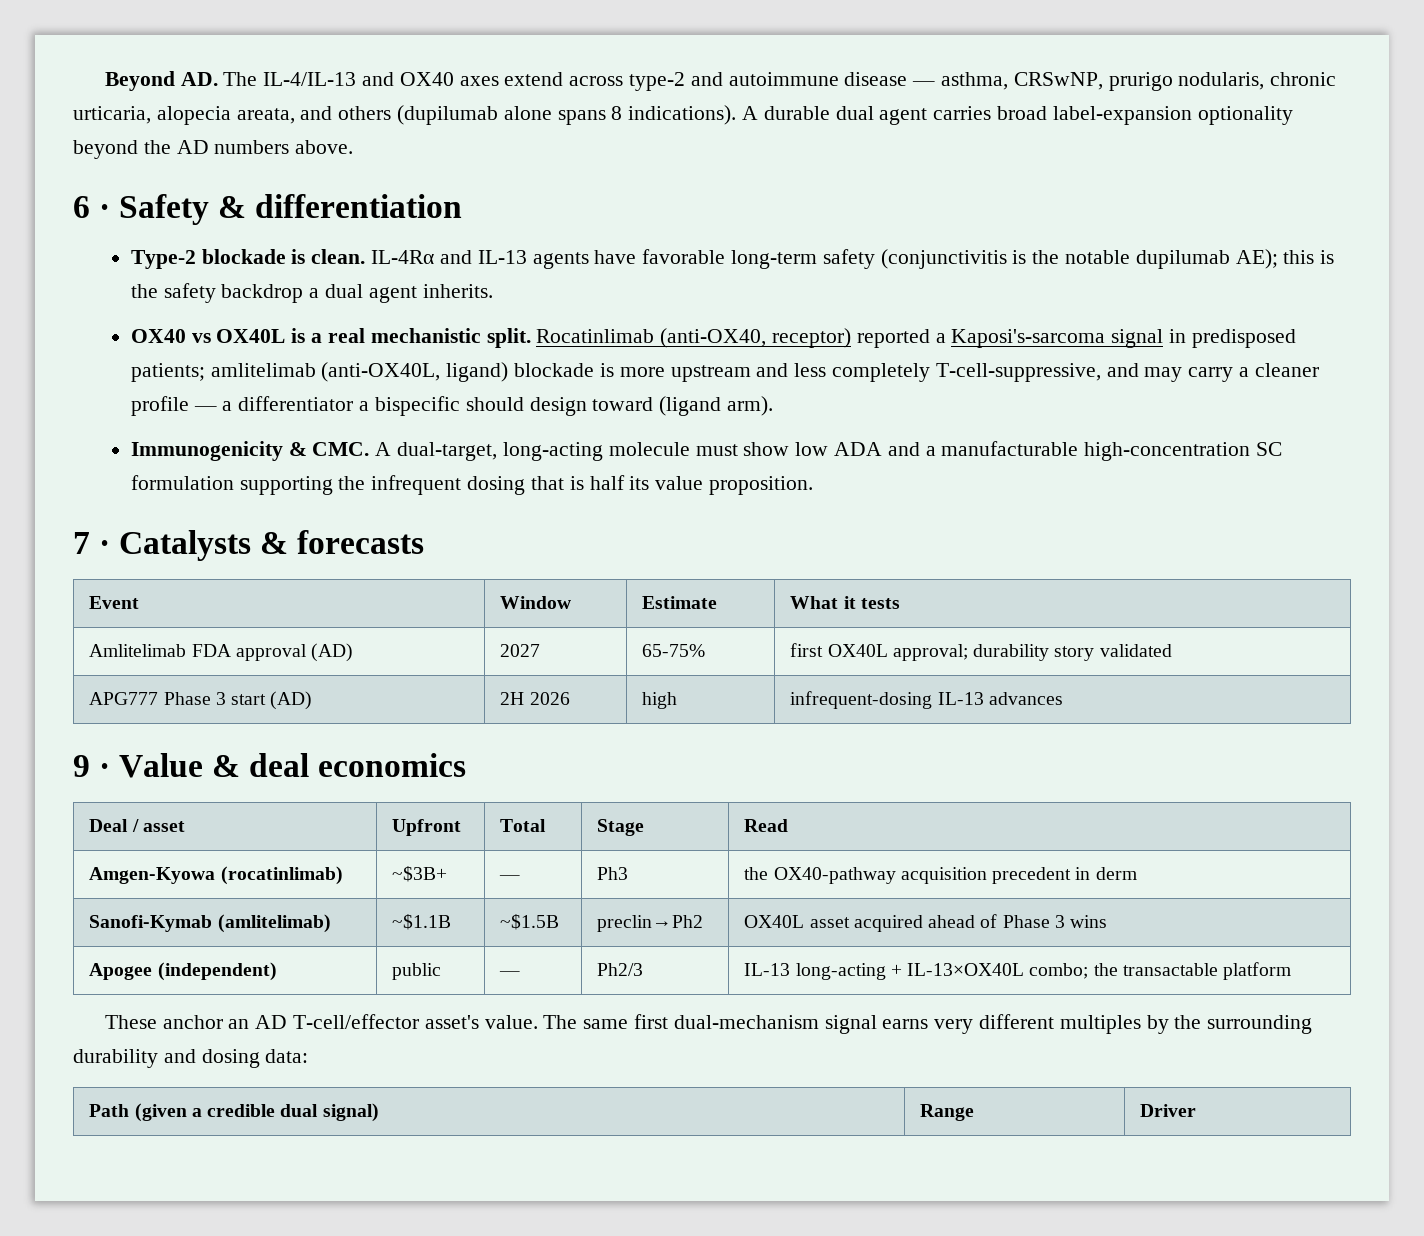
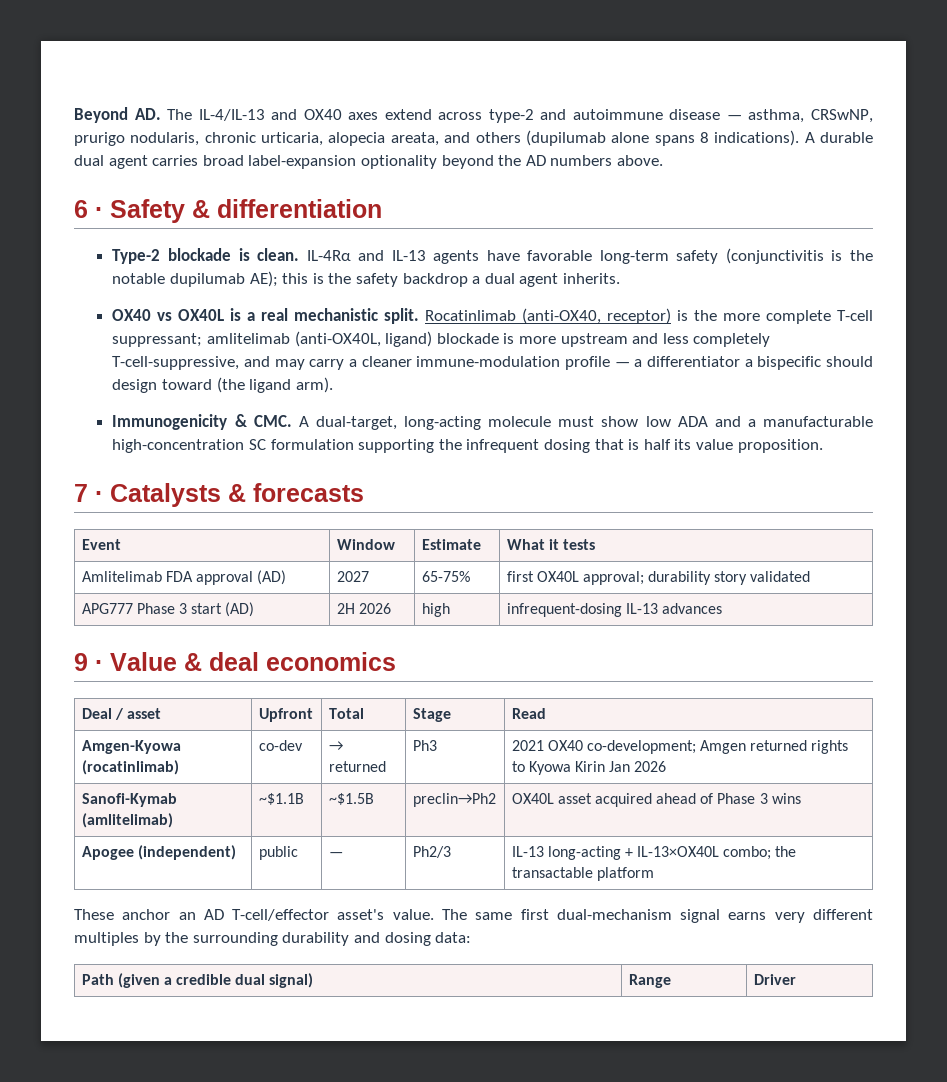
[856,329,1296,348] [130,363,205,382] reported a Kaposi's-sarcoma signal in predisposed patients; -> [677,310,874,324] [112,333,203,347] is the more complete T-cell suppressant;
(1319, 370) none -> [416,356,561,367] immune-modulation
[659,396,722,416] (ligand -> [216,377,292,393] (the ligand
[392,866,448,882] [499,875,521,880] [597,867,629,880] [744,867,1137,884] ~$3B+ | — | Ph3 | the OX40-pathway acquisition precedent in derm -> [258,740,303,751] [328,741,343,751] [328,761,386,772] [412,740,437,751] [511,740,849,754] [511,761,667,775] co-dev | → returned | Ph3 | 2021 OX40 co-development; Amgen returned rights to Kyowa Kirin Jan 2026

